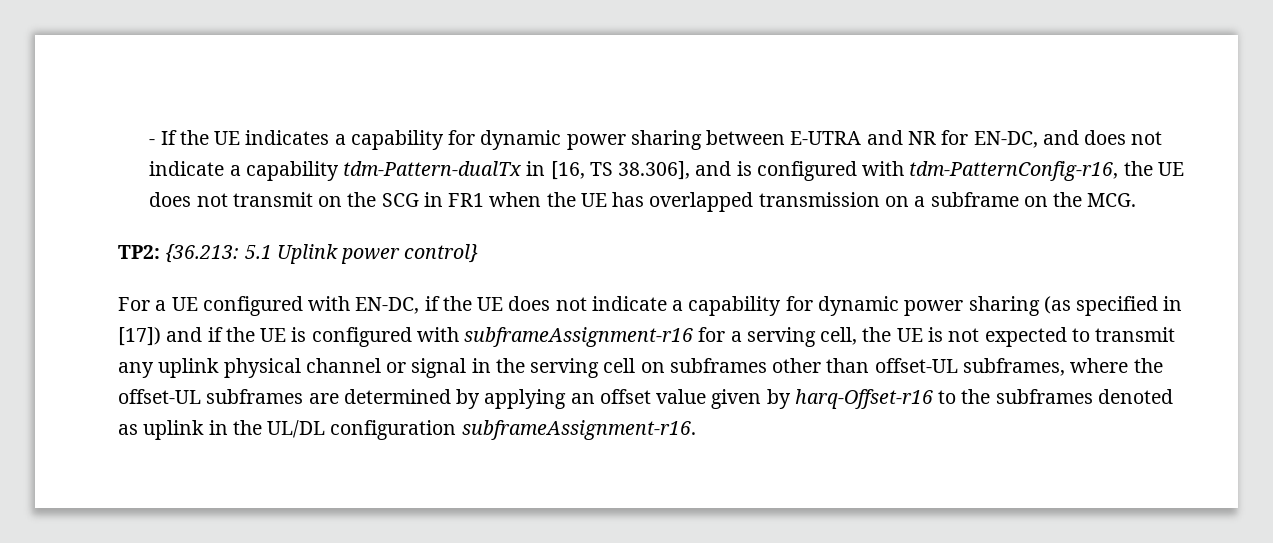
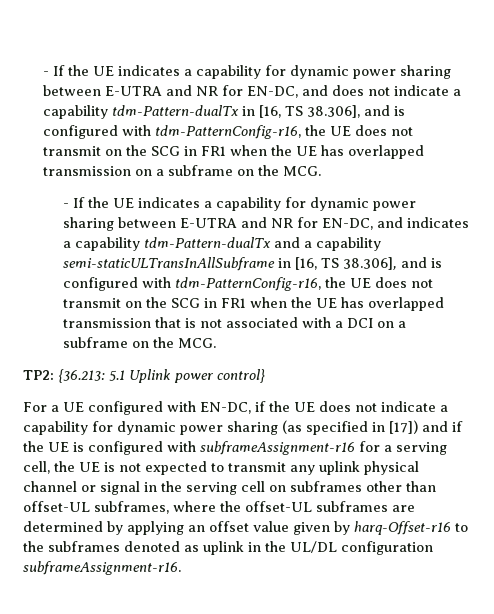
(1137, 200) none -> [63,197,417,211] [63,217,470,231] [63,237,382,251] [63,257,443,271] [63,277,434,291] [63,297,445,311] [63,317,407,328] [63,337,217,348] // - If the UE indicates a capability for dynamic power sharing between E-UTRA and NR for EN-DC, and indicates a capability tdm-Pattern-dualTx and a capability semi-staticULTransInAllSubframe in [16, TS 38.306], and is configured with tdm-PatternConfig-r16, the UE does not transmit on the SCG in FR1 when the UE has overlapped transmission that is not associated with a DCI on a subframe on the MCG.

